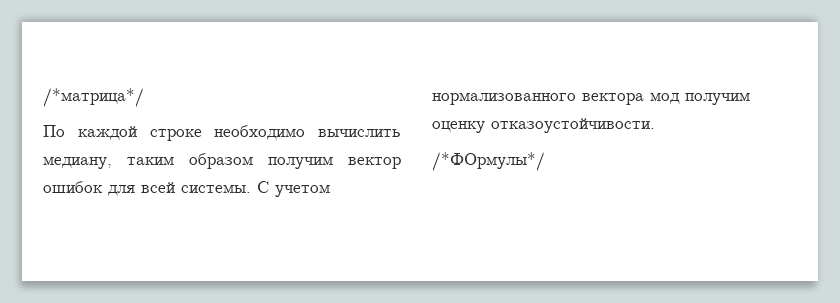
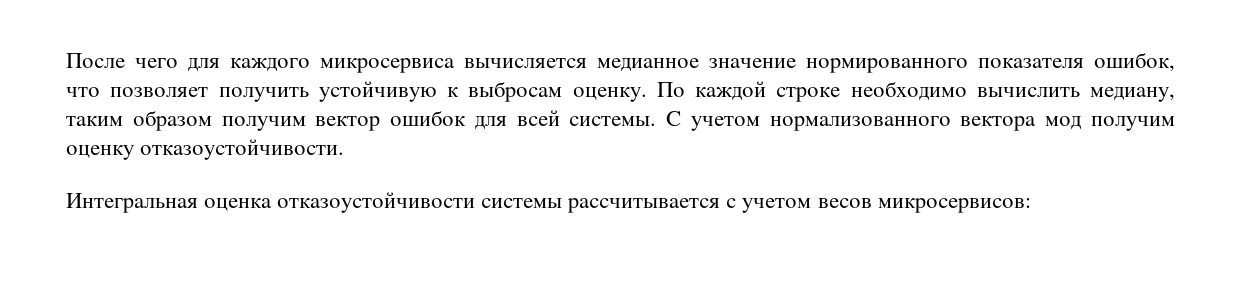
[43,88,144,107] /*матрица*/ // -> [66,52,1175,73] [66,81,647,102] После чего для каждого микросервиса вычисляется медианное значение нормированного показателя ошибок, что позволяет получить устойчивую к выбросам оценку.
[432,152,545,171] /*ФОрмулы*/ -> [66,192,1031,213] Интегральная оценка отказоустойчивости системы рассчитывается с учетом весов микросервисов:

